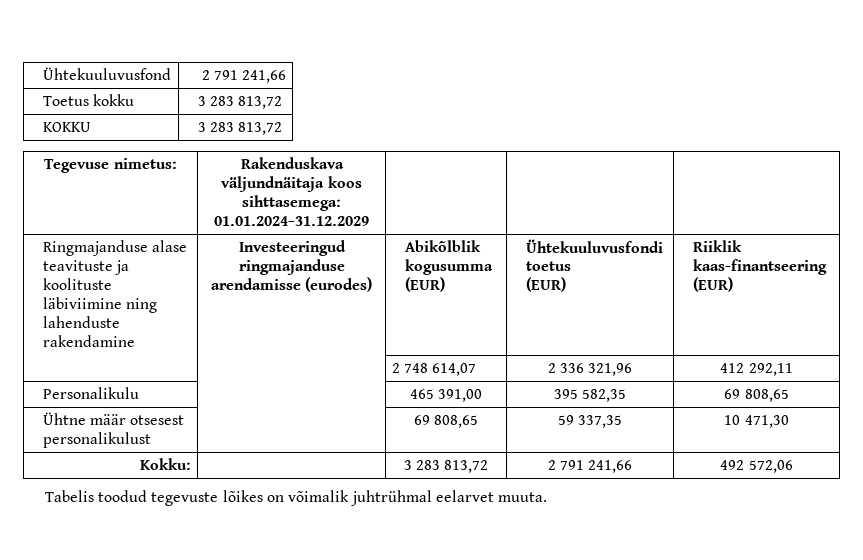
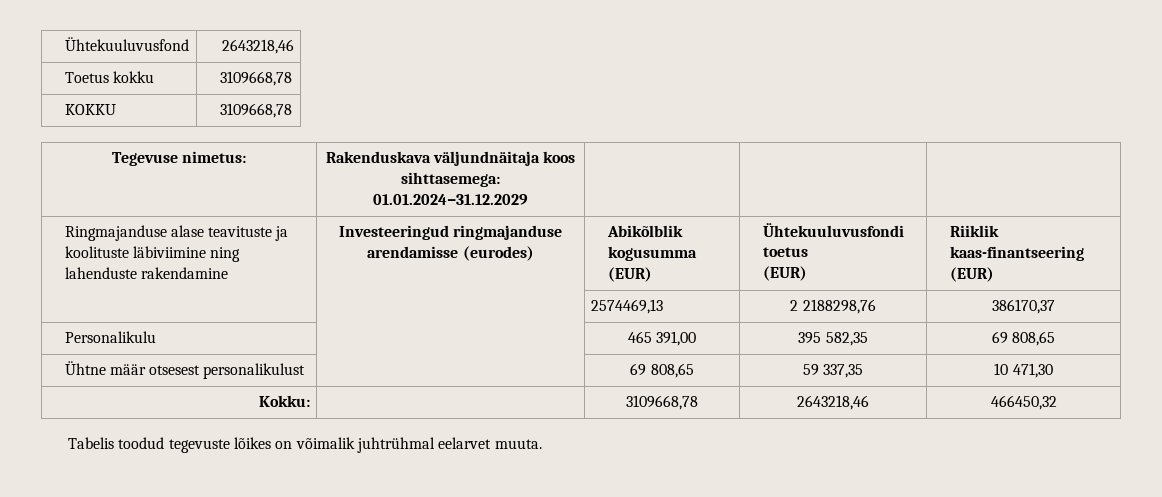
[201,70,287,83] 2 791 241,66 -> [221,39,294,54] 2643218,46
[197,96,283,109] [42,122,91,132] [197,122,283,135] 3 283 813,72 // KOKKU | 3 283 813,72 -> [219,71,292,86] [64,104,116,115] [219,103,292,118] 3109668,78 // KOKKU | 3109668,78
[391,363,477,376] [547,363,633,376] [720,363,793,376] 2 748 614,07 | 2 336 321,96 | 412 292,11 -> [591,299,664,314] [790,299,876,314] [992,299,1055,314] 2574469,13 | 2 2188298,76 | 386170,37
[403,460,489,473] [547,460,633,473] [720,460,793,473] 3 283 813,72 | 2 791 241,66 | 492 572,06 -> [626,395,698,410] [797,395,869,410] [990,395,1057,410] 3109668,78 | 2643218,46 | 466450,32

